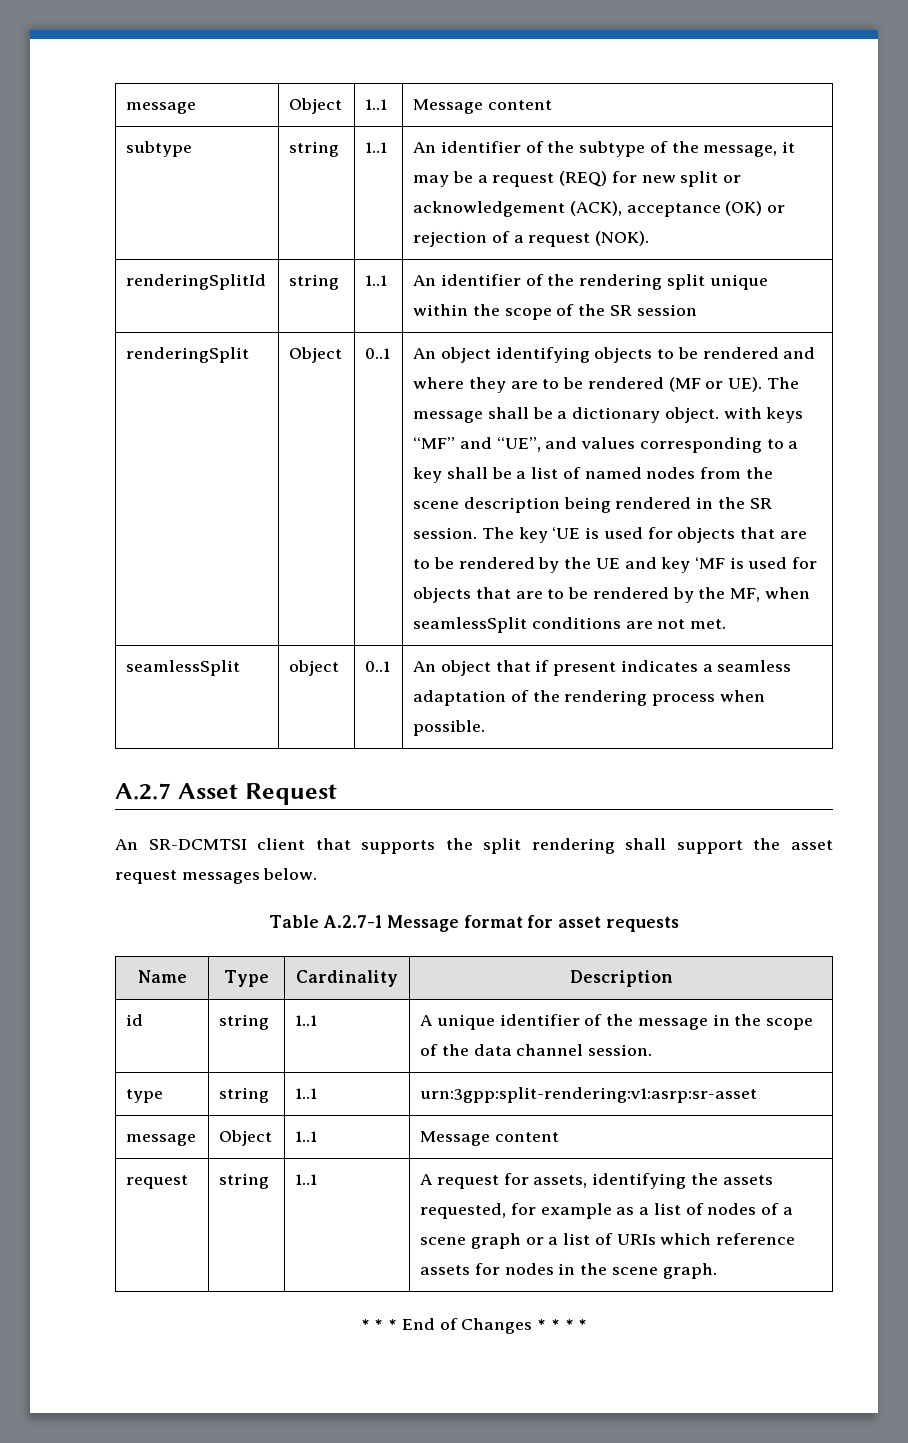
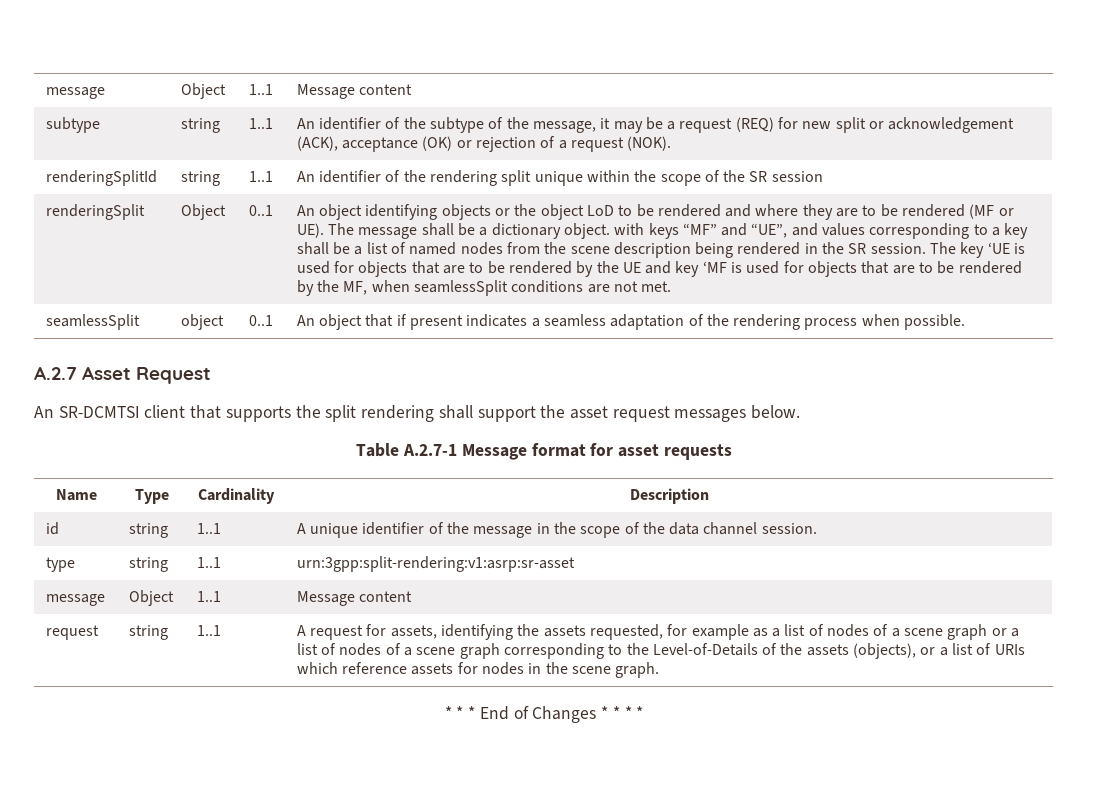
(653, 355) none -> [494,204,614,220] or the object LoD
(613, 1239) none -> [339,643,992,659] nodes of a scene graph corresponding to the Level-of-Details of the assets (objects), or a list of

